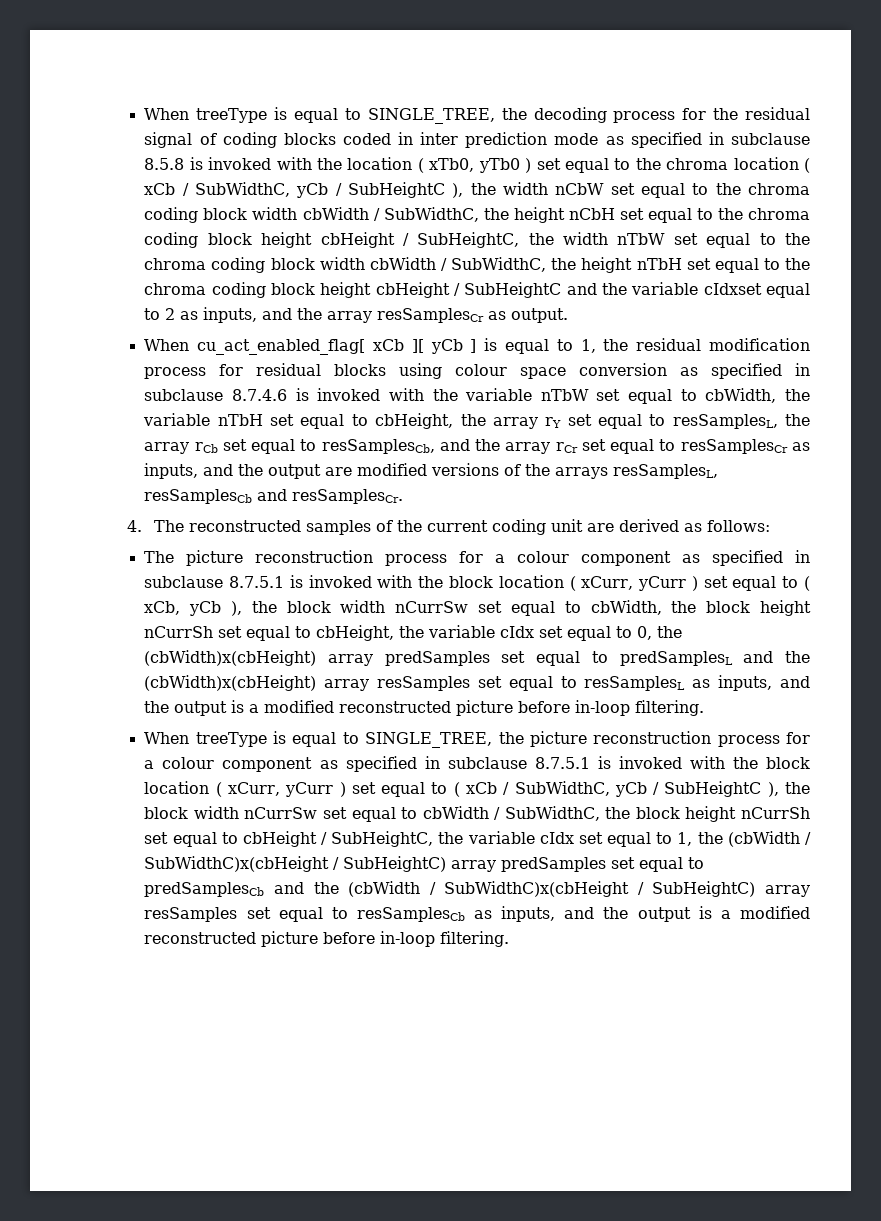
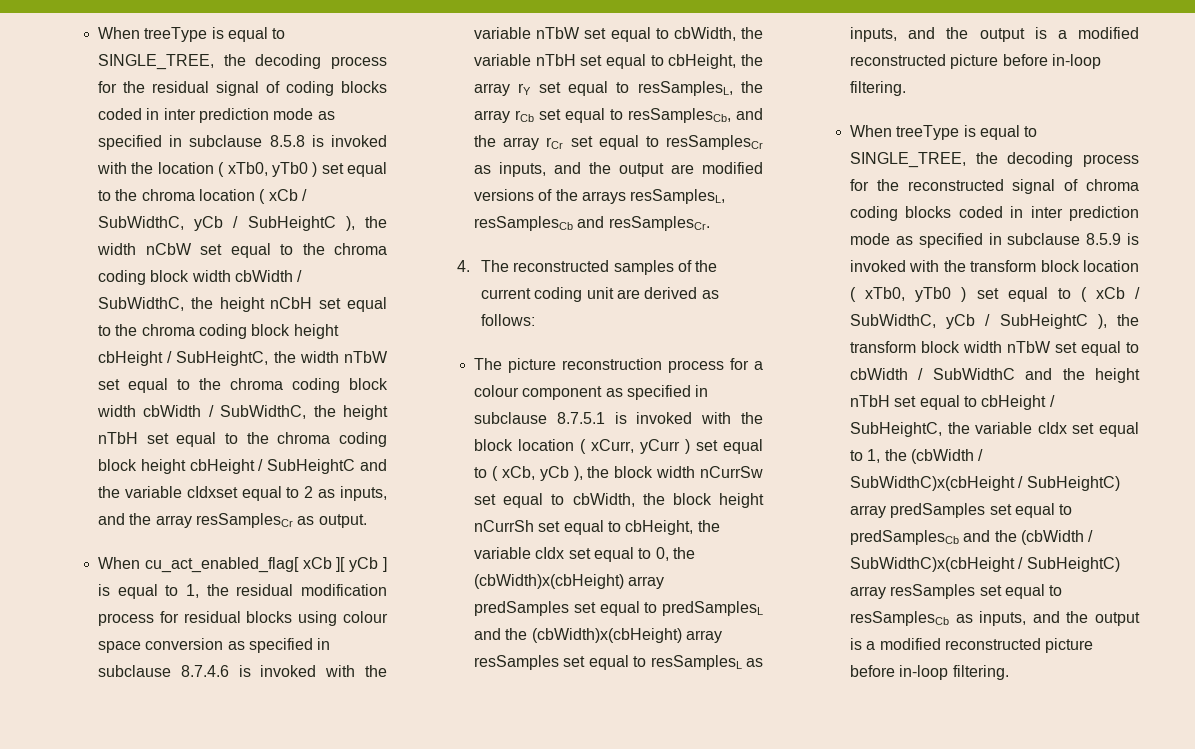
[529,731,811,747] [144,756,811,772] [144,781,334,797] picture reconstruction process for a colour component as specified in subclause 8.7.5.1 is invoked with the block location ( xCurr, yCurr -> [1007,152,1139,167] [850,179,1139,194] [850,206,1139,221] [850,233,1139,248] [850,260,1139,272] [850,287,952,302] decoding process for the reconstructed signal of chroma coding blocks coded in inter prediction mode as specified in subclause 8.5.9 is invoked with the transform block location ( xTb0, yTb0
[144,806,318,819] block width nCurrSw -> [850,341,1052,353] transform block width nTbW
[504,806,811,822] SubWidthC, the block height nCurrSh -> [932,368,1140,383] [850,395,891,407] SubWidthC and the height nTbH

